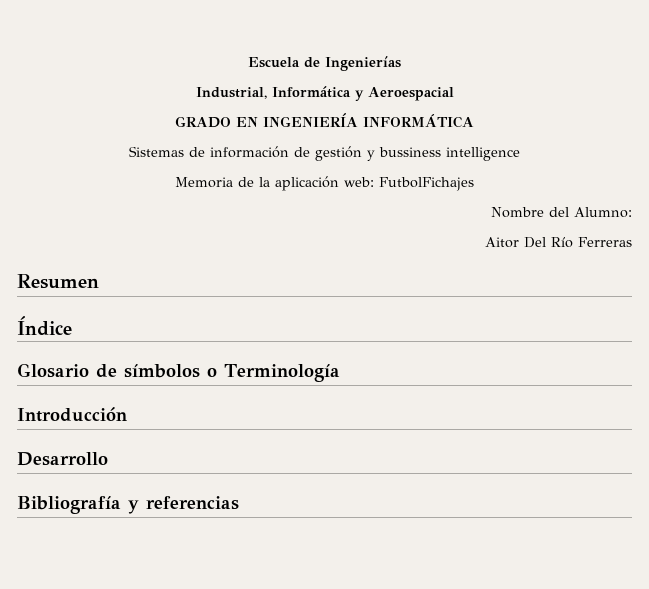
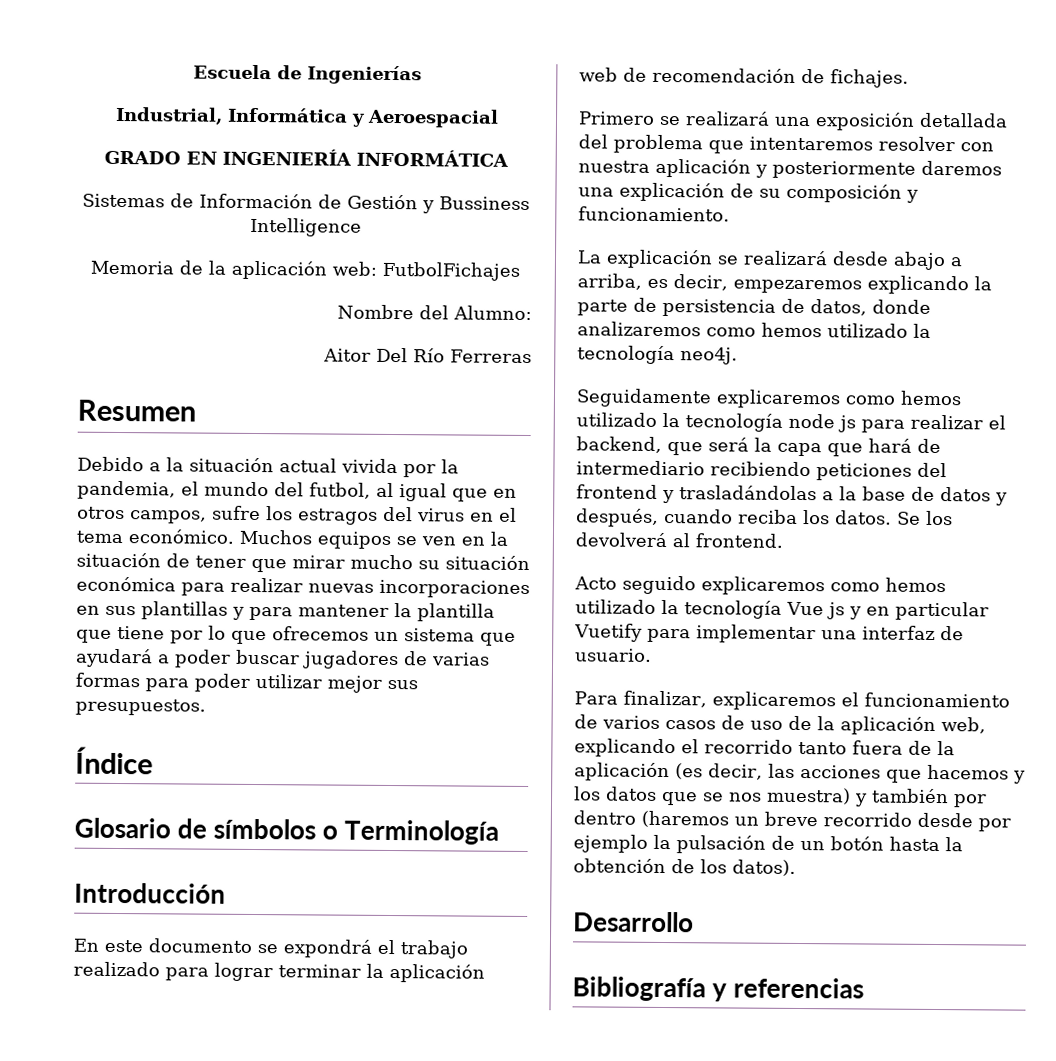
[210,146,520,161] información de gestión y bussiness intelligence -> [199,193,530,214] [250,217,362,237] Información de Gestión y Bussiness Intelligence
(99, 281) none -> [77,456,459,478] [77,480,517,502] [77,505,517,525] [76,529,508,549] [76,552,530,573] [76,576,530,599] [76,601,495,622] [76,625,516,646] [75,648,490,670] [75,672,418,693] [75,698,206,716] // Debido a la situación actual vivida por la pandemia, el mundo del futbol, al igual que en otros campos, sufre los estragos del virus en el tema económico. Muchos equipos se ven en la situación de tener que mirar mucho su situación económica para realizar nuevas incorporaciones en sus plantillas y para mantener la plantilla que tiene por lo que ofrecemos un sistema que ayudará a poder buscar jugadores de varias formas para poder utilizar mejor sus presupuestos.
(127, 414) none -> [73,938,468,959] [73,961,485,983] [579,67,909,88] [578,111,1008,131] [578,134,994,154] [578,158,1002,179] [578,182,919,203] [578,206,730,222] [577,249,963,271] [577,273,992,295] [577,297,931,317] [577,321,931,338] [577,345,738,365] [576,388,962,409] [576,412,1006,433] [576,436,941,457] [576,460,947,481] [576,484,1008,506] [576,508,953,527] [575,532,783,548] [574,575,946,596] [575,599,989,621] [574,623,964,644] [575,648,652,662] [574,690,1010,711] [574,714,986,735] [574,738,955,758] [574,762,1026,784] [574,786,987,808] [573,810,1011,832] [573,834,963,854] [573,858,796,876] // En este documento se expondrá el trabajo realizado para lograr terminar la aplicación web de recomendación de fichajes. // Primero se realizará una exposición detallada del problema que intentaremos resolver con nuestra aplicación y posteriormente daremos una explicación de su composición y funcionamiento. // La explicación se realizará desde abajo a arriba, es decir, empezaremos explicando la parte de persistencia de datos, donde analizaremos como hemos utilizado la tecnología neo4j. // Seguidamente explicaremos como hemos utilizado la tecnología node js para realizar el backend, que será la capa que hará de intermediario recibiendo peticiones del frontend y trasladándolas a la base de datos y después, cuando reciba los datos. Se los devolverá al frontend. // Acto seguido explicaremos como hemos utilizado la tecnología Vue js y en particular Vuetify para implementar una interfaz de usuario. // Para finalizar, explicaremos el funcionamiento de varios casos de uso de la aplicación web, explicando el recorrido tanto fuera de la aplicación (es decir, las acciones que hacemos y los datos que se nos muestra) y también por dentro (haremos un breve recorrido desde por ejemplo la pulsación de un botón hasta la obtención de los datos).

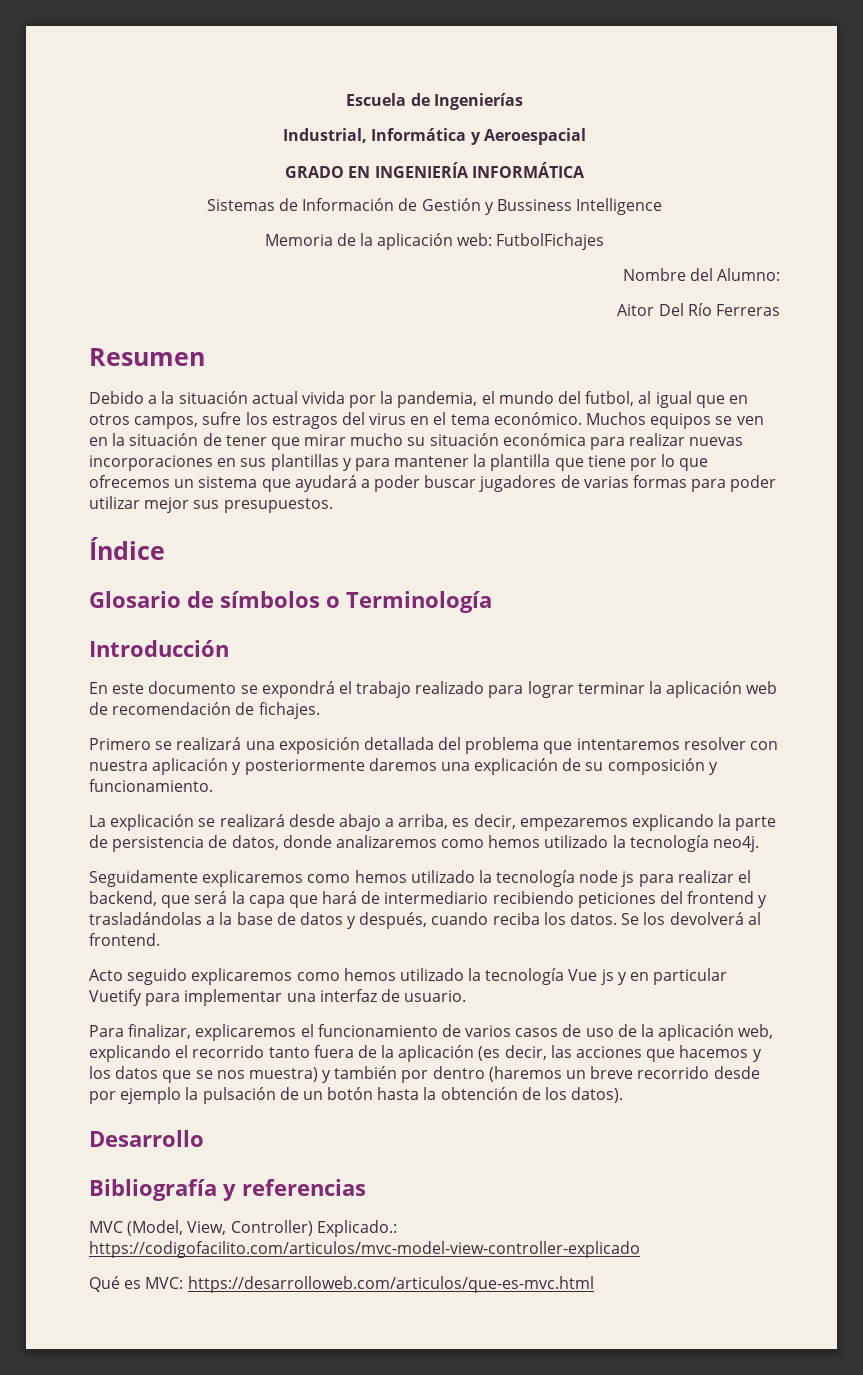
(864, 988) none -> [89,1220,397,1237] [89,1241,640,1258] [89,1276,594,1293] // MVC (Model, View, Controller) Explicado.: https://codigofacilito.com/articulos/mvc-model-view-controller-explicado // Qué es MVC: https://desarrolloweb.com/articulos/que-es-mvc.html

